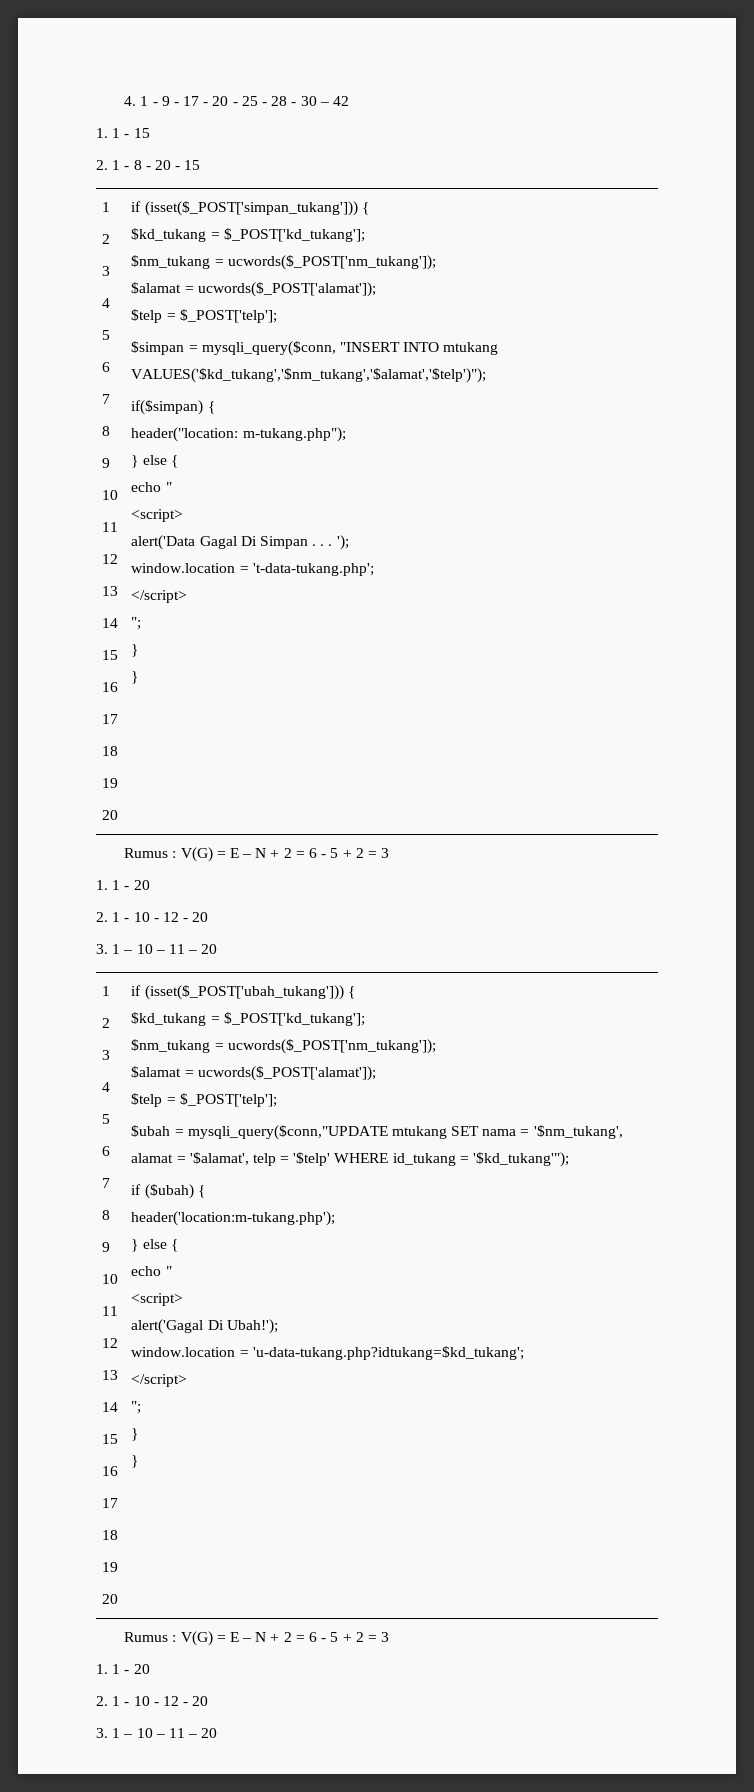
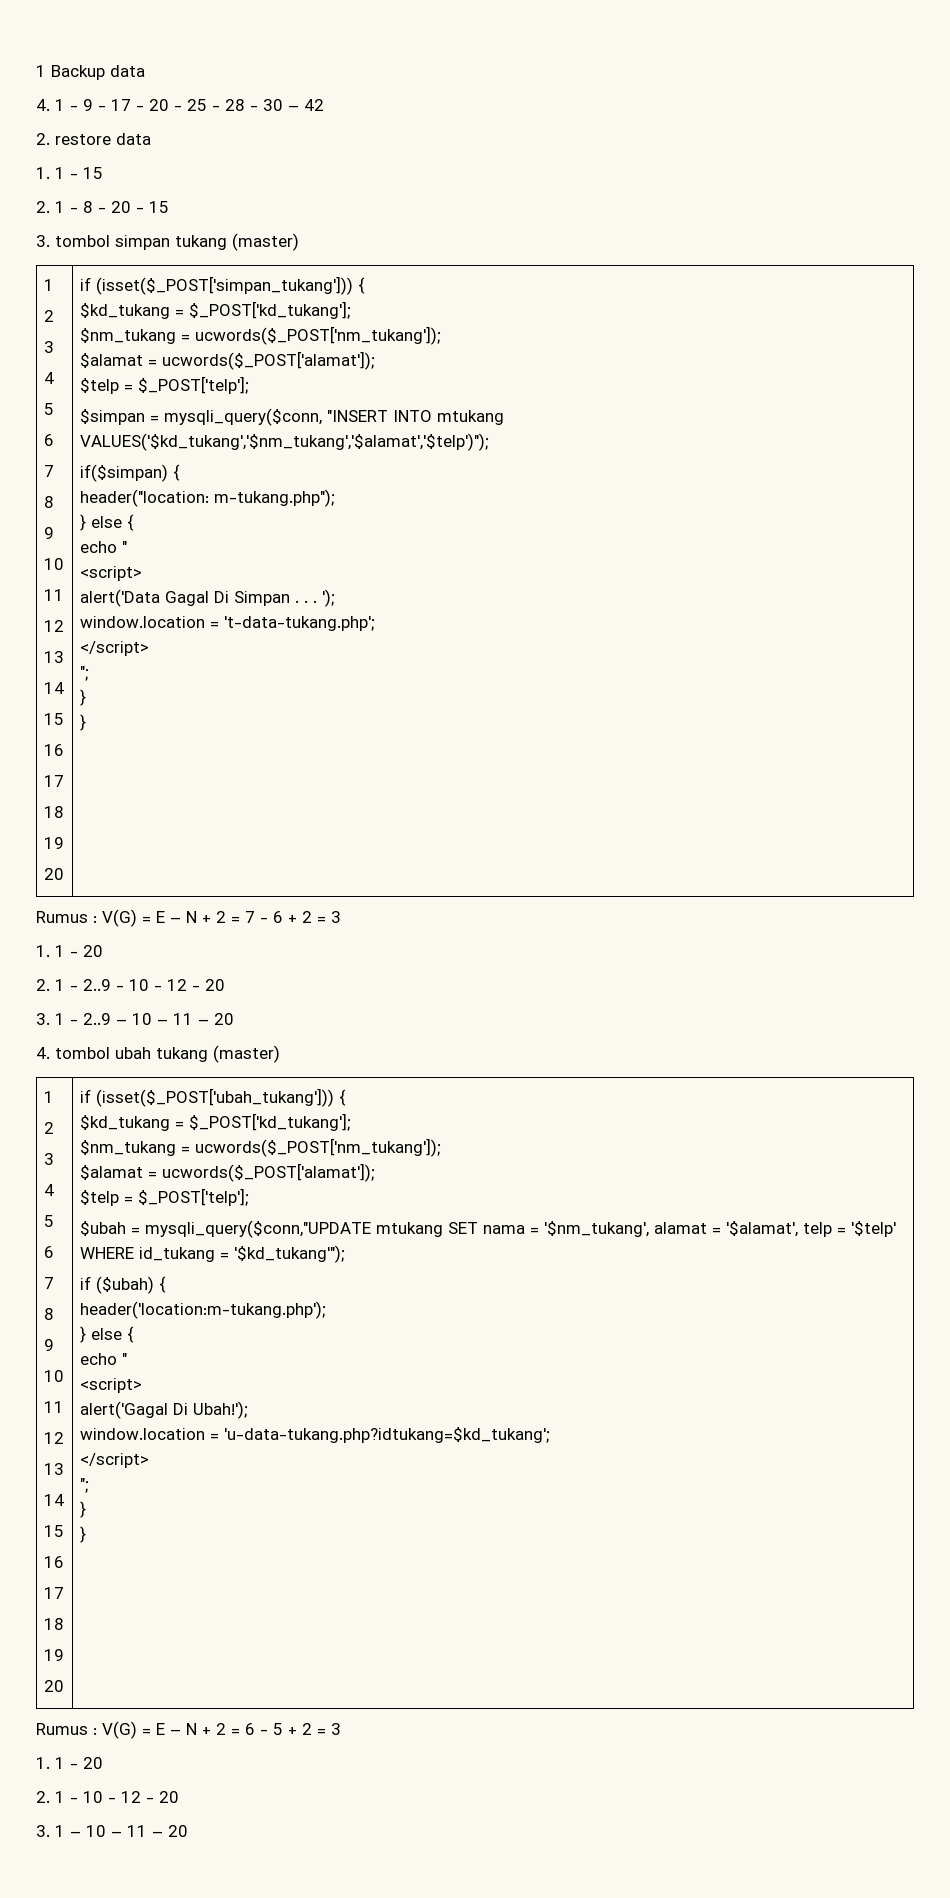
(124, 101) none -> [36,65,145,80] 1 Backup data //
(349, 101) none -> [36,133,151,145] // 2. restore data
(201, 165) none -> [36,233,299,251] // 3. tombol simpan tukang (master)
[308,848,339,858] 6 - 5 -> [245,911,283,923] 7 - 6
[133,912,209,922] [96,944,218,954] 10 - 12 - 20 // 3. 1 – 10 – 11 – 20 -> [83,979,225,991] [36,1013,234,1025] [36,1045,280,1063] 2..9 - 10 - 12 - 20 // 3. 1 - 2..9 – 10 – 11 – 20 // 4. tombol ubah tukang (master)

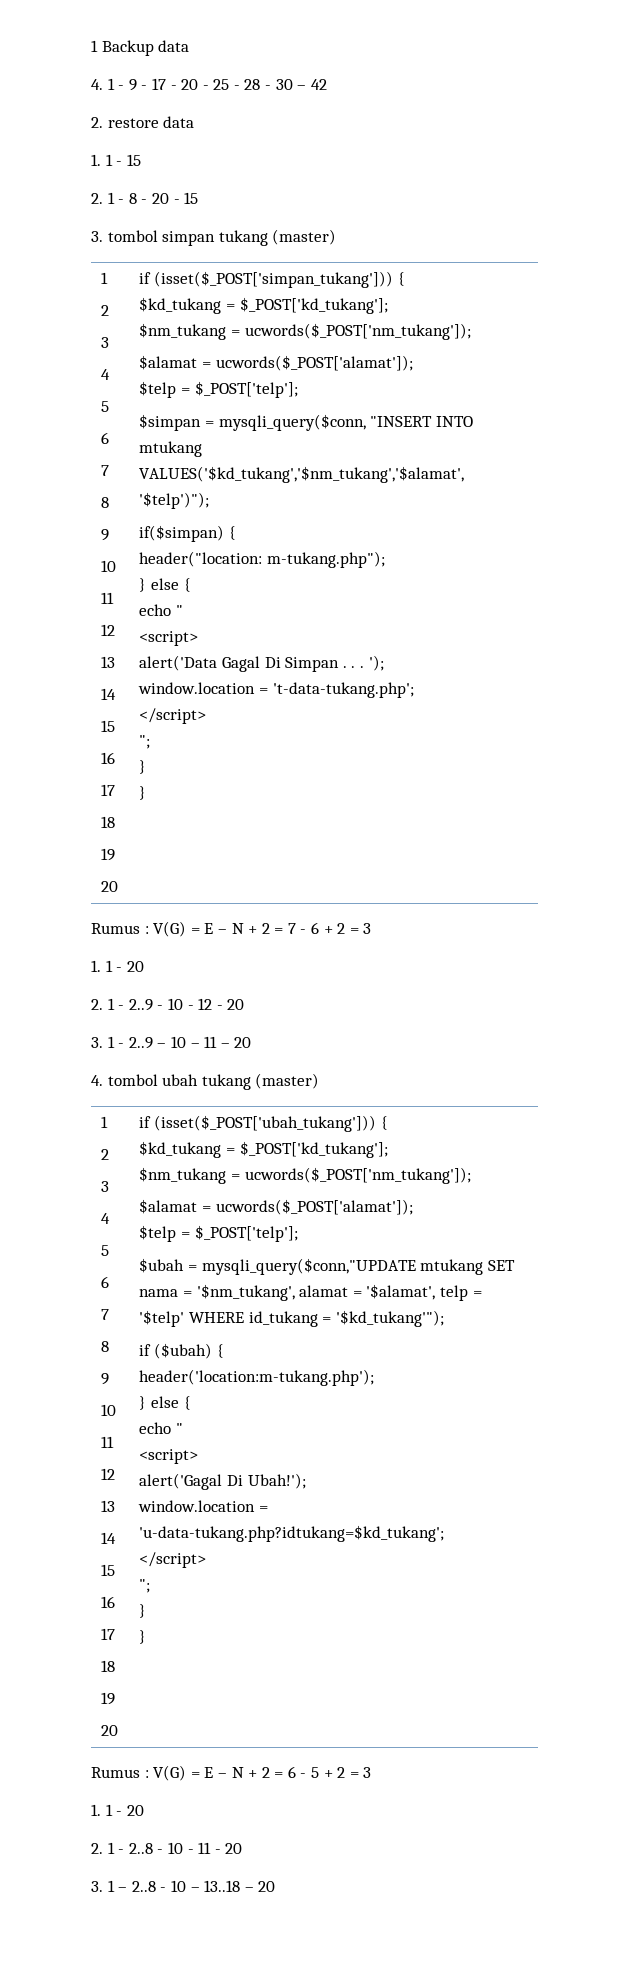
[83,1791,179,1803] [36,1825,147,1837] 10 - 12 - 20 // 3. 1 – 10 – 11 -> [128,1842,243,1854] [91,1880,241,1892] 2..8 - 10 - 11 - 20 // 3. 1 – 2..8 - 10 – 13..18

